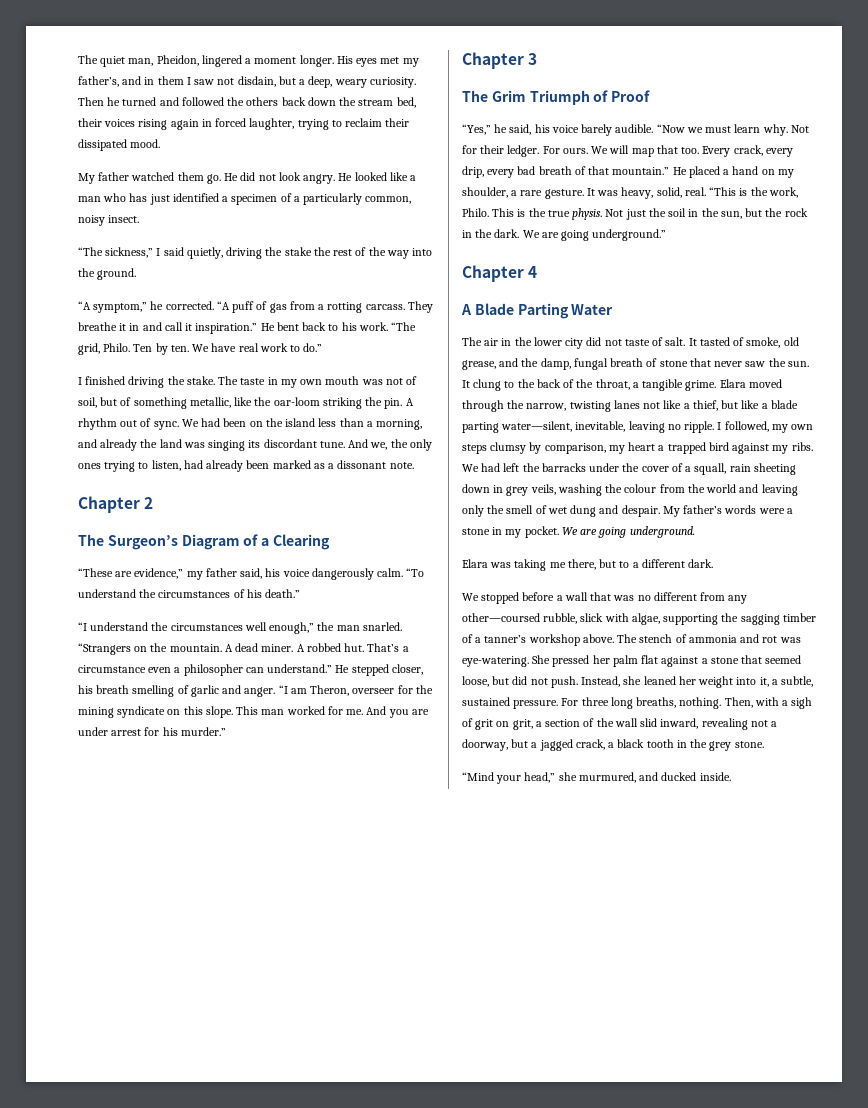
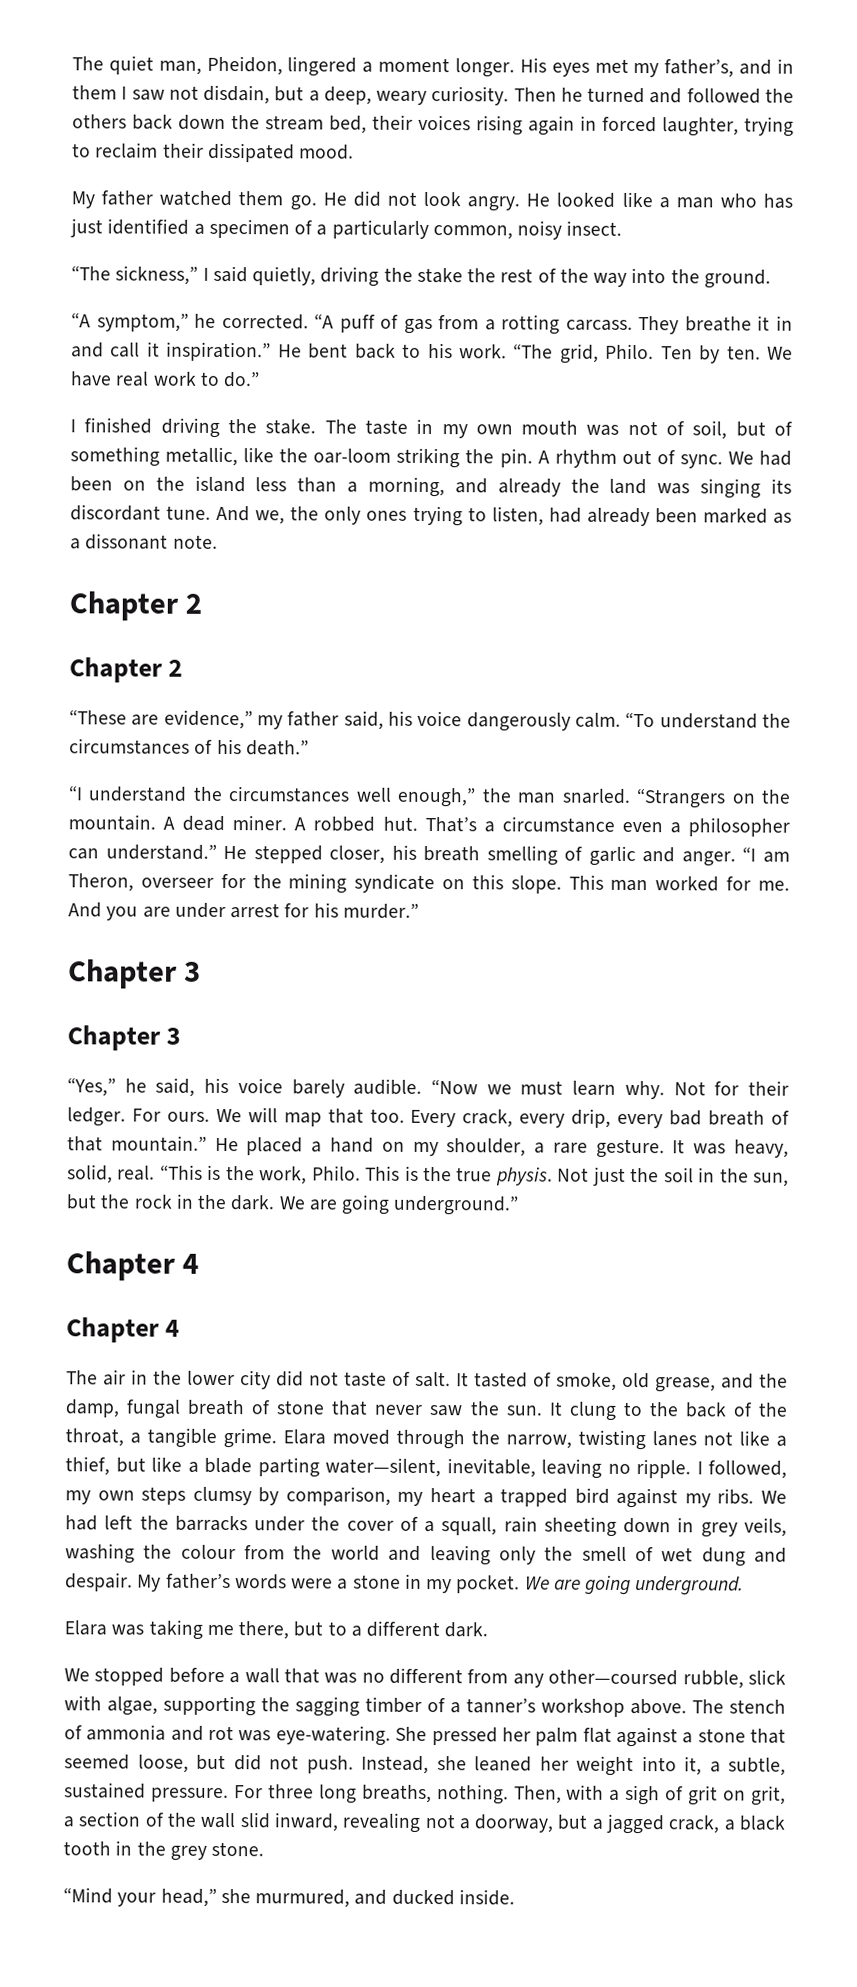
[78,534,330,550] The Surgeon’s Diagram of a Clearing -> [69,657,184,683] Chapter 2
[462,90,651,105] The Grim Triumph of Proof -> [67,1025,182,1051] Chapter 3
[461,303,614,319] A Blade Parting Water -> [66,1317,181,1343] Chapter 4

